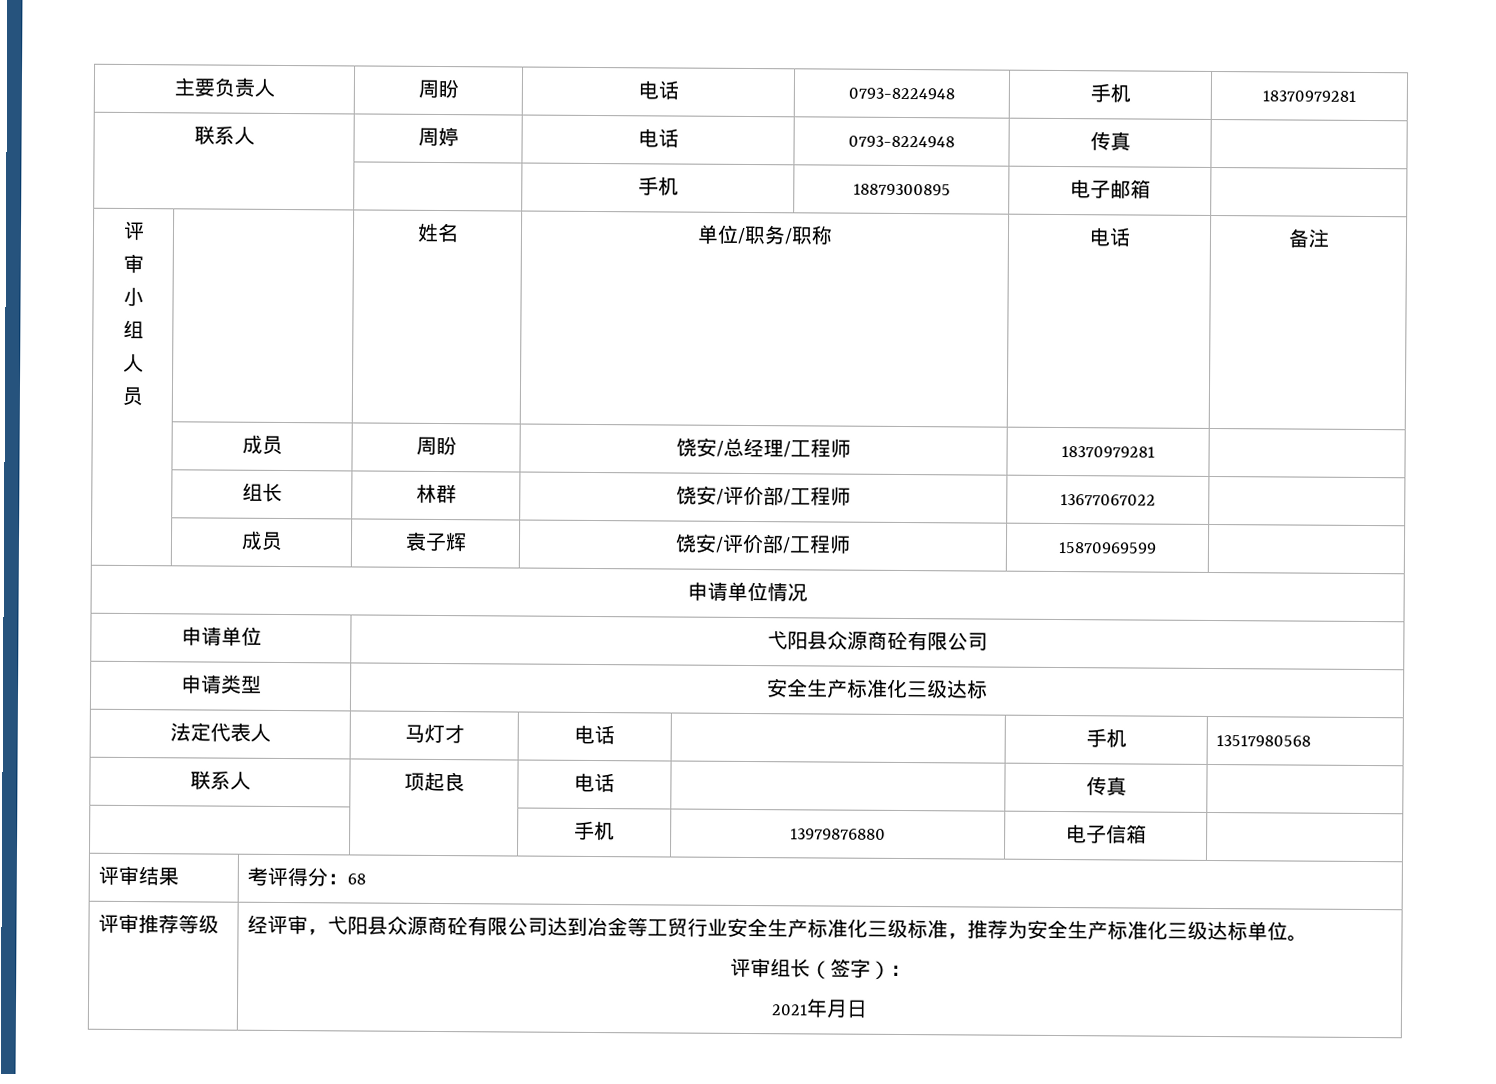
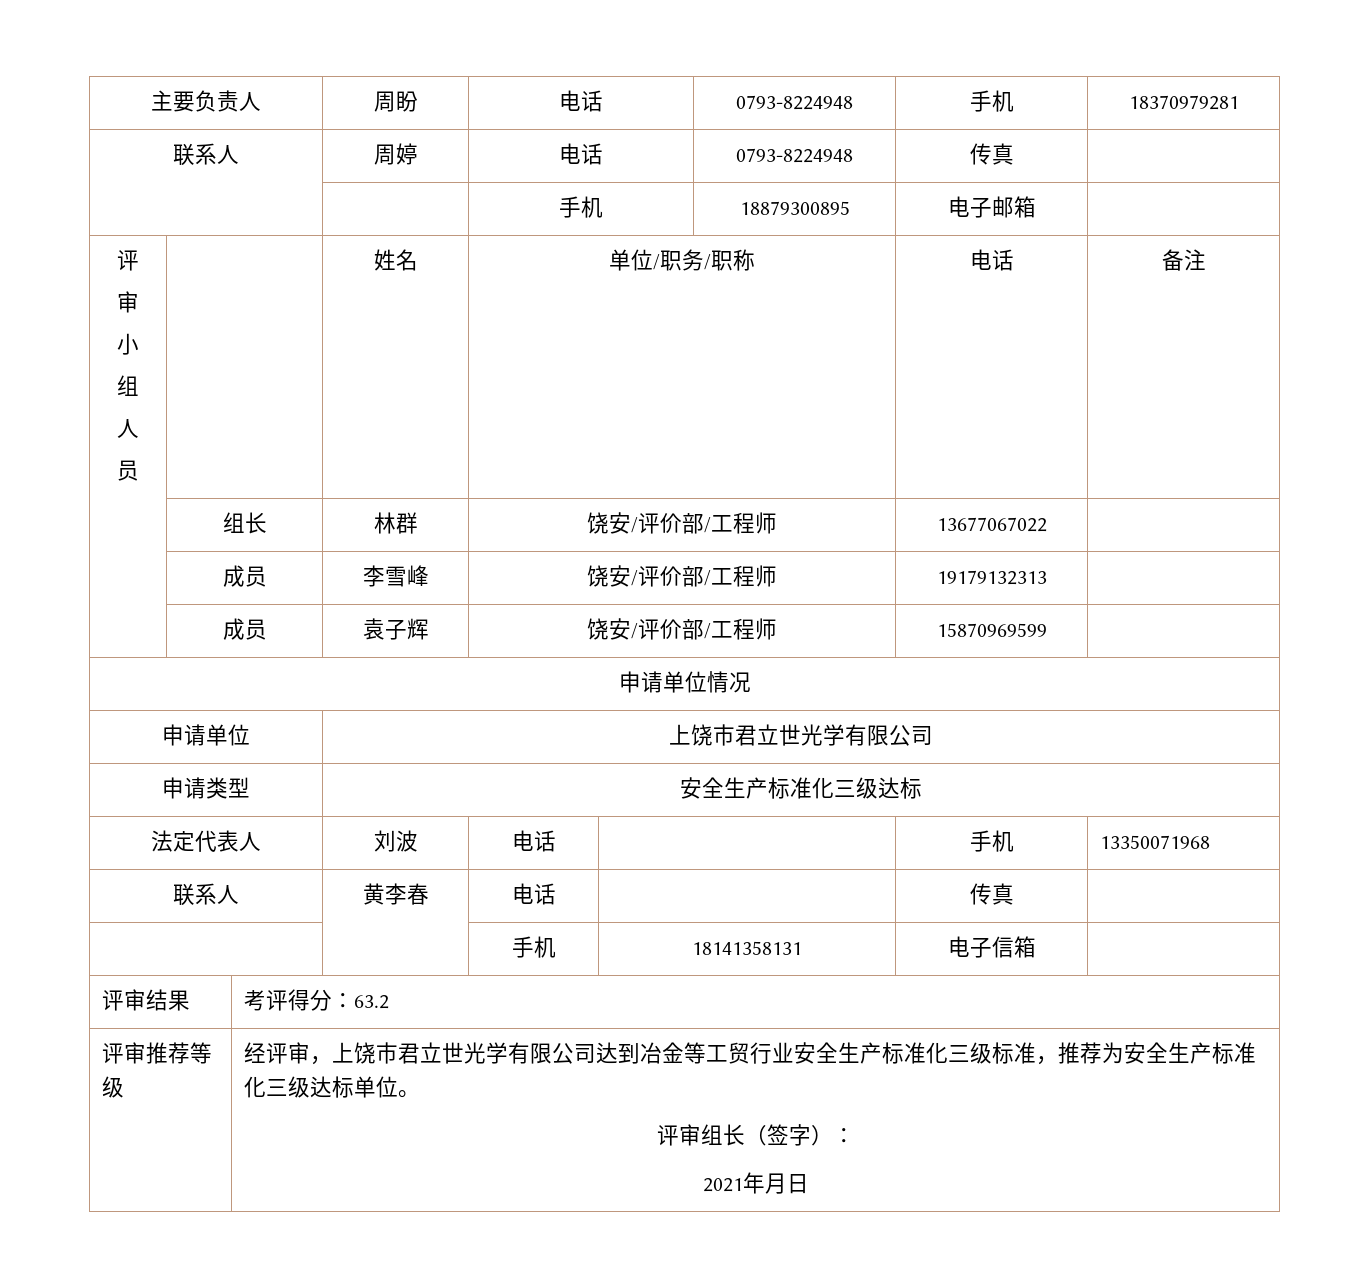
[241,434,283,455] [415,435,457,456] [676,437,851,458] [1061,446,1155,458] // | 成员 | 周盼 | 饶安/总经理/工程师 | 18370979281 | -> (1206, 260) none
(1156, 500) none -> [222,565,267,587] [362,565,429,587] [587,565,777,587] [936,570,1047,585] // | 成员 | 李雪峰 | 饶安/评价部/工程师 | 19179132313 |
[767,630,908,651] 弋阳县众源商砼 -> [669,724,845,746] 上饶市君立世光学
[403,723,465,744] 马灯才 -> [373,830,418,852] 刘波
[1215,735,1311,747] [189,770,251,790] [403,771,465,792] 13517980568 // 联系人 | 项起良 -> [1100,835,1211,849] [173,883,239,906] [362,883,429,905] 13350071968 // 联系人 | 黄李春
[790,828,886,840] 13979876880 -> [692,941,802,955] 18141358131
[346,873,366,885] 68 -> [354,995,390,1009] 63.2
[326,915,468,936] 弋阳县众源商砼 -> [332,1042,509,1064] 上饶市君立世光学

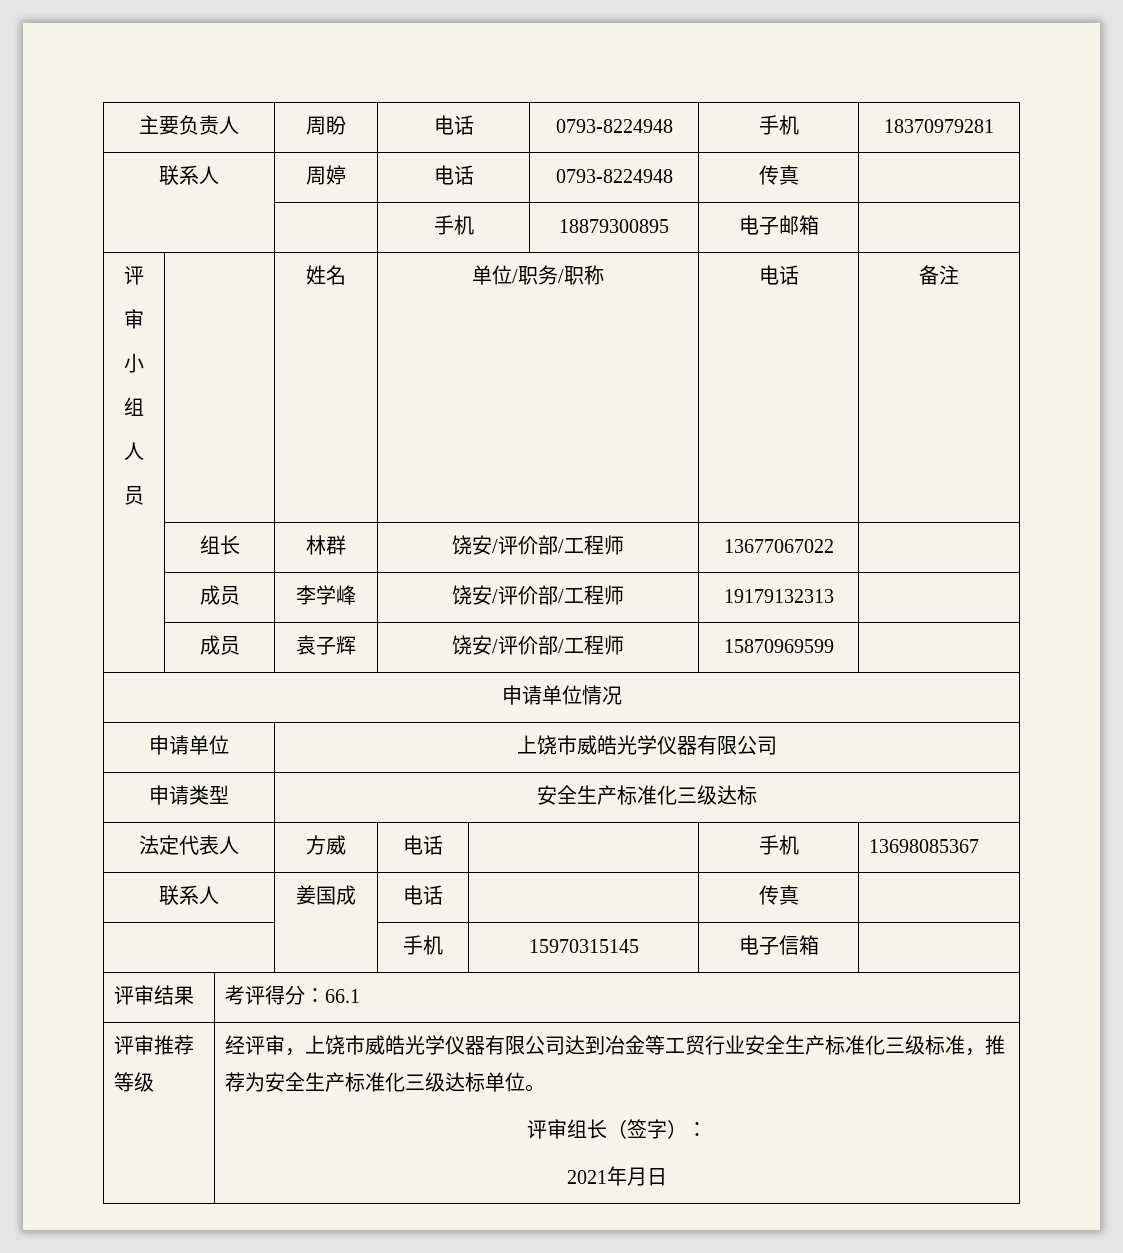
[384,566,407,587] 雪 -> [316,585,336,605] 学
[735,724,845,746] 君立世光学 -> [577,735,697,755] 威皓光学仪器
[373,830,418,852] 刘波 -> [306,835,346,855] 方威
[1100,835,1211,849] [173,883,239,906] [362,883,429,905] 13350071968 // 联系人 | 黄李春 -> [869,839,980,853] [159,885,219,906] [296,885,356,905] 13698085367 // 联系人 | 姜国成
[692,941,802,955] 18141358131 -> [528,939,639,953] 15970315145
[354,995,390,1009] 63.2 -> [325,989,361,1003] 66.1
[398,1042,509,1064] 君立世光学 -> [365,1035,486,1055] 威皓光学仪器

